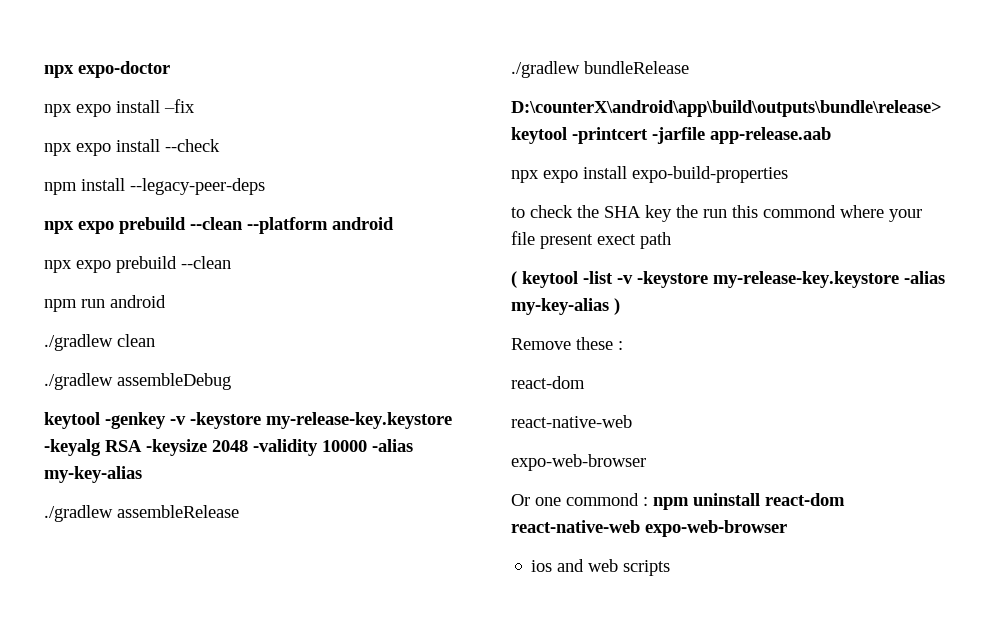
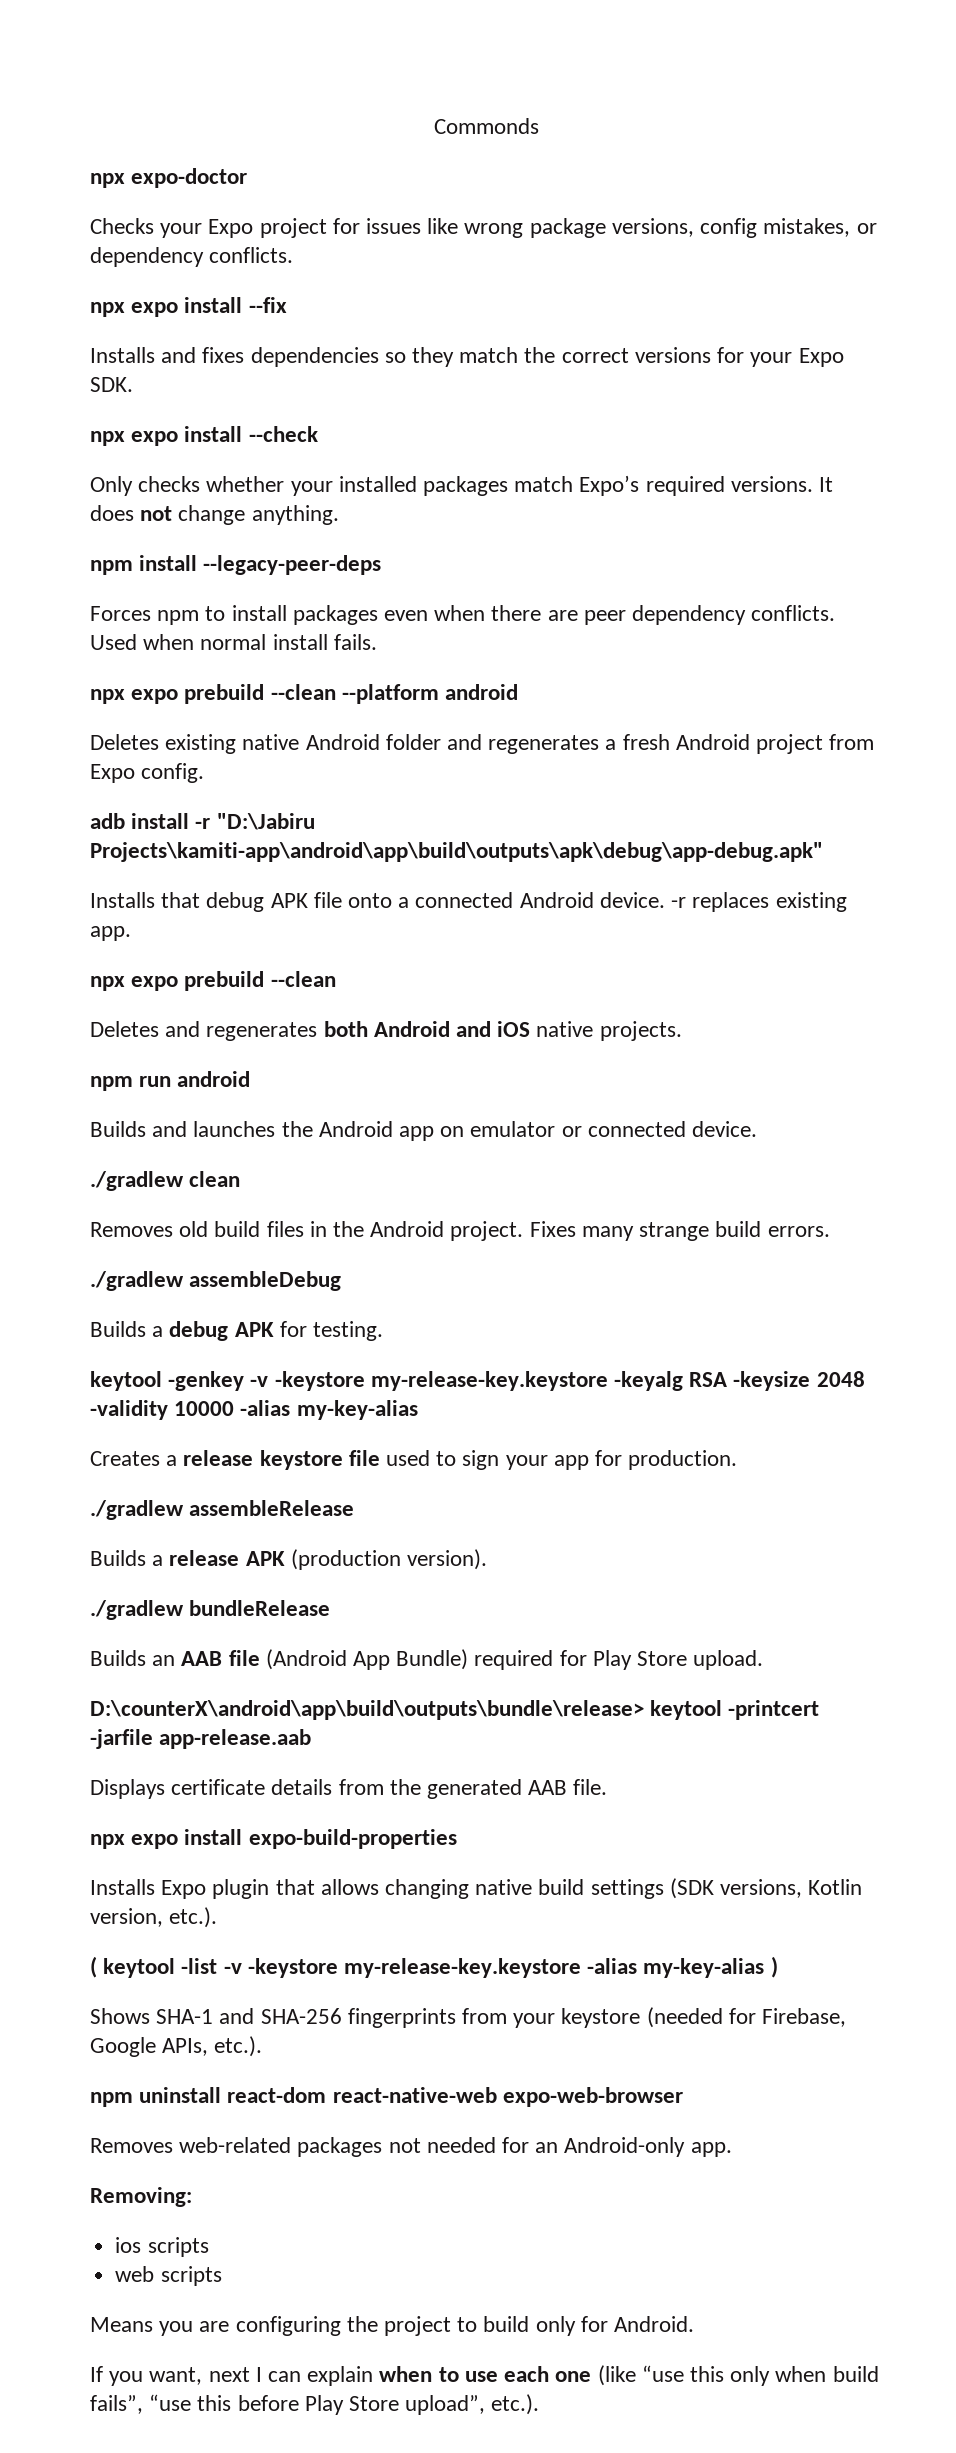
(44, 71) none -> [433,118,539,134] Commonds //
[44,99,195,117] [44,139,220,156] [44,178,265,195] npx expo install –fix // npx expo install --check // npm install --legacy-peer-deps -> [90,218,877,238] [90,247,294,267] [90,297,287,317] [90,347,844,367] [90,377,133,392] [90,426,318,446] [90,475,834,496] [90,505,339,525] [90,555,382,575] [90,605,836,625] [90,634,377,650] Checks your Expo project for issues like wrong package versions, config mistakes, or dependency conflicts. // npx expo install --fix // Installs and fixes dependencies so they match the correct versions for your Expo SDK. // npx expo install --check // Only checks whether your installed packages match Expo’s required versions. It does not change anything. // npm install --legacy-peer-deps // Forces npm to install packages even when there are peer dependency conflicts. Used when normal install fails.
[44,256,231,273] [44,295,166,312] [44,334,155,351] [44,373,231,390] npx expo prebuild --clean // npm run android // ./gradlew clean // ./gradlew assembleDebug -> [90,734,875,754] [90,763,205,783] [90,813,315,830] [90,842,823,862] [90,892,847,912] [90,926,131,941] [90,971,336,991] [90,1021,682,1041] [90,1071,251,1091] [90,1121,758,1141] [90,1171,241,1191] [90,1221,830,1241] [90,1271,342,1291] [90,1321,384,1341] Deletes existing native Android folder and regenerates a fresh Android project from Expo config. // adb install -r "D:\Jabiru Projects\kamiti-app\android\app\build\outputs\apk\debug\app-debug.apk" // Installs that debug APK file onto a connected Android device. -r replaces existing app. // npx expo prebuild --clean // Deletes and regenerates both Android and iOS native projects. // npm run android // Builds and launches the Android app on emulator or connected device. // ./gradlew clean // Removes old build files in the Android project. Fixes many strange build errors. // ./gradlew assembleDebug // Builds a debug APK for testing.
[44,505,239,522] [511,61,689,78] ./gradlew assembleRelease // ./gradlew bundleRelease -> [90,1450,738,1470] [90,1500,355,1520] [90,1549,488,1570] [90,1600,331,1620] [90,1649,764,1670] Creates a release keystore file used to sign your app for production. // ./gradlew assembleRelease // Builds a release APK (production version). // ./gradlew bundleRelease // Builds an AAB file (Android App Bundle) required for Play Store upload.
[511,166,788,183] [511,205,922,222] [511,231,671,249] npx expo install expo-build-properties // to check the SHA key the run this commond where your file present exect path -> [90,1779,608,1799] [90,1829,457,1849] [90,1878,863,1899] [90,1907,218,1928] Displays certificate details from the generated AAB file. // npx expo install expo-build-properties // Installs Expo plugin that allows changing native build settings (SDK versions, Kotlin version, etc.).
[511,337,623,350] [511,376,585,389] [511,415,632,428] [511,454,646,471] [511,493,648,506] Remove these : // react-dom // react-native-web // expo-web-browser // Or one commond : -> [90,2007,847,2028] [90,2036,263,2057] Shows SHA-1 and SHA-256 fingerprints from your keystore (needed for Firebase, Google APIs, etc.). //
(787, 528) none -> [90,2137,732,2157] [90,2187,192,2207] // Removes web-related packages not needed for an Android-only app. // Removing:
[557,559,585,572] and -> [147,2237,209,2257] scripts //
(671, 568) none -> [90,2316,695,2336] [90,2365,879,2386] [90,2394,540,2415] // Means you are configuring the project to build only for Android. // If you want, next I can explain when to use each one (like “use this only when build fails”, “use this before Play Store upload”, etc.).

